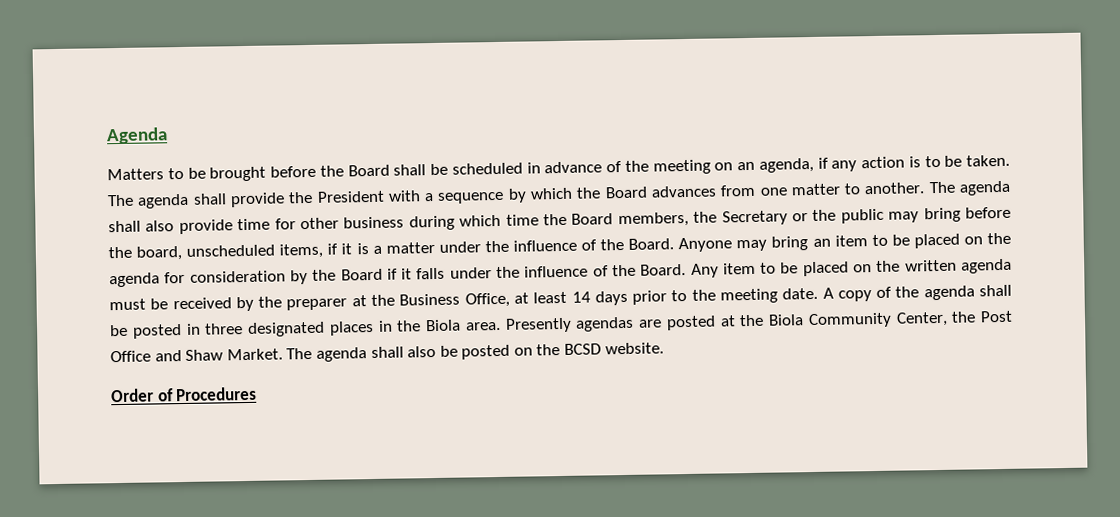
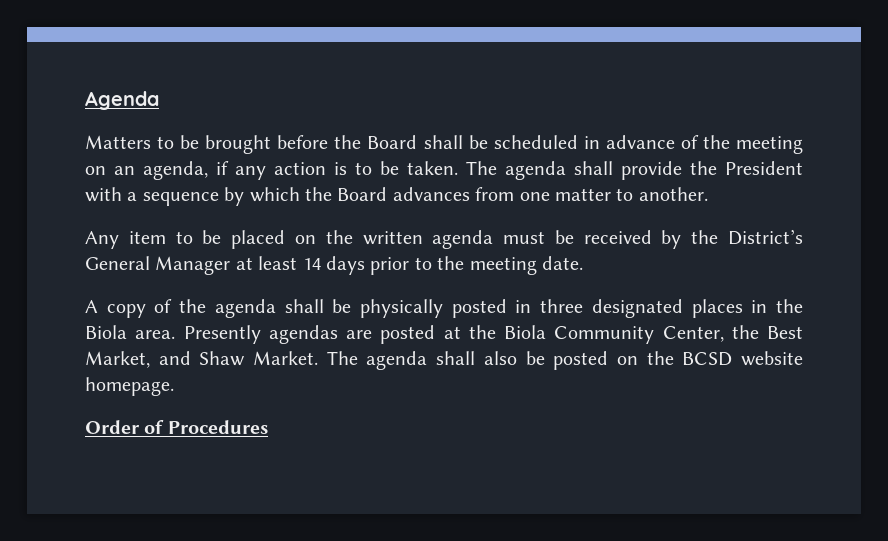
[928,180,1011,196] [108,206,1011,235] [108,232,1012,261] [109,263,687,288] The agenda shall also provide time for other business during which time the Board members, the Secretary or the public may bring before the board, unscheduled items, if it is a matter under the influence of the Board. Anyone may bring an item to be placed on the agenda for consideration by the Board if it falls under the influence of the Board. -> (708, 194) //
[286,292,510,311] preparer at the Business Office, -> [728,229,804,245] [85,256,231,275] District’s General Manager
(819, 293) none -> (583, 263) //
(128, 330) none -> [360,299,444,318] physically
[980,310,1013,323] [110,350,151,363] Post Office -> [767,326,803,339] [85,351,150,368] Best Market,
[604,342,664,355] website. -> [741,351,803,366] [85,377,174,396] website homepage.

